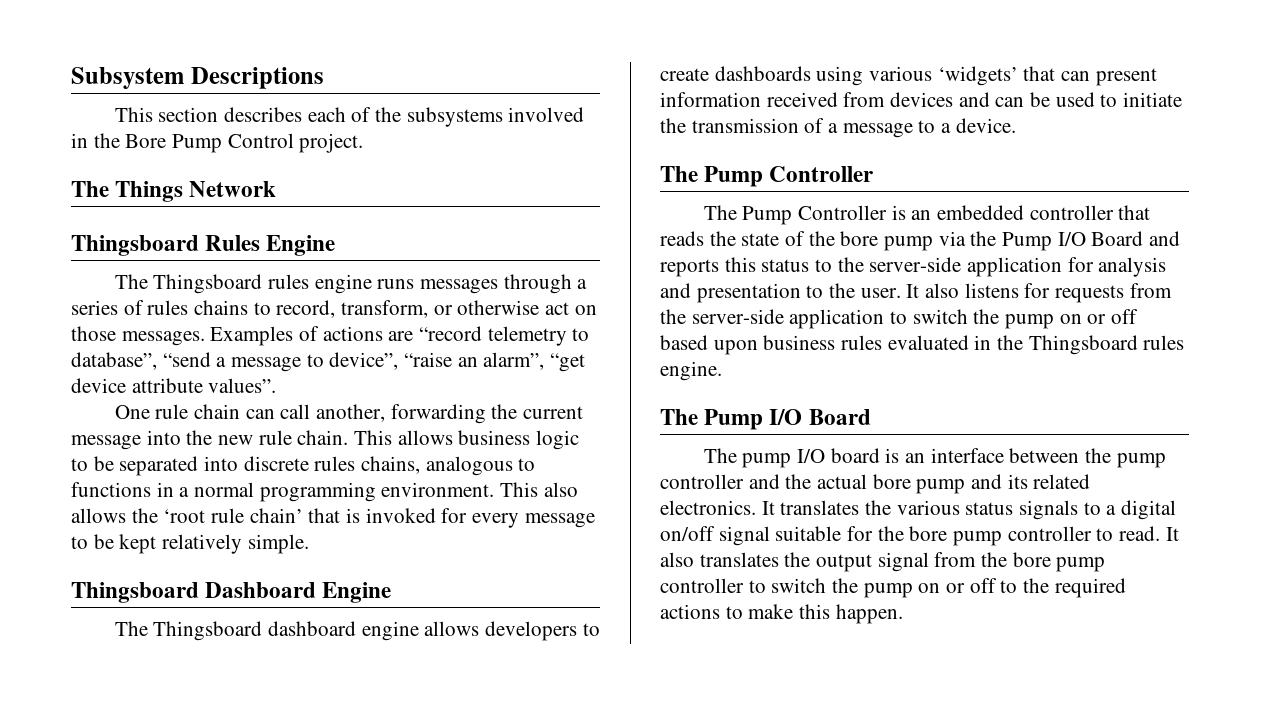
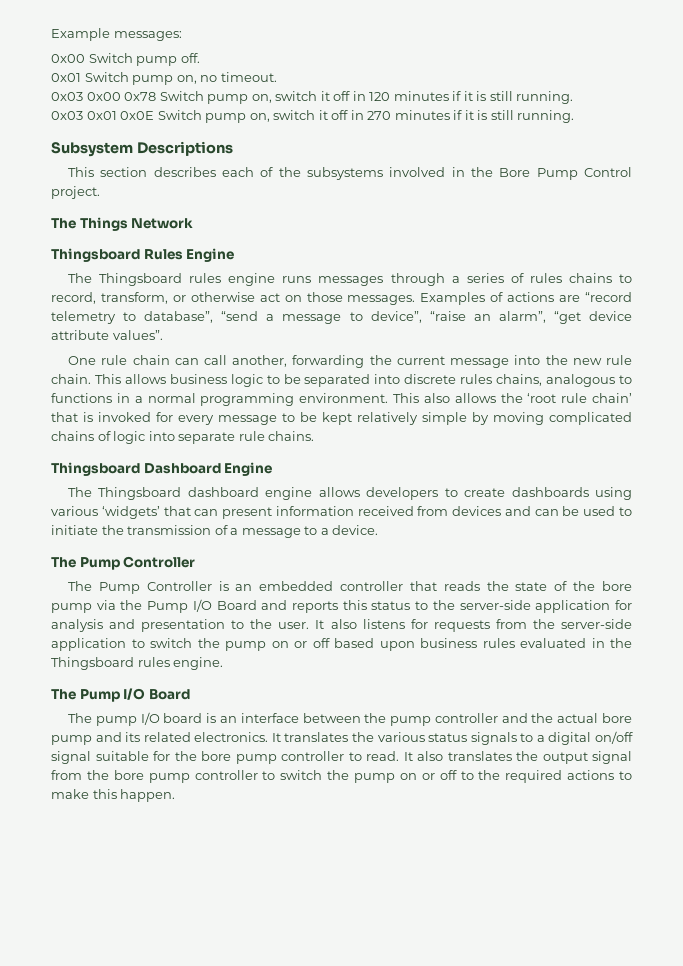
(71, 78) none -> [51,28,182,41] [51,53,200,66] [51,72,277,85] [51,91,574,104] [51,110,575,123] Example messages: // 0x00 Switch pump off. // 0x01 Switch pump on, no timeout. // 0x03 0x00 0x78 Switch pump on, switch it off in 120 minutes if it is still running. // 0x03 0x01 0x0E Switch pump on, switch it off in 270 minutes if it is still running. //
[247,534,309,554] simple. -> [422,412,632,425] [51,431,315,444] simple by moving complicated chains of logic into separate rule chains.

